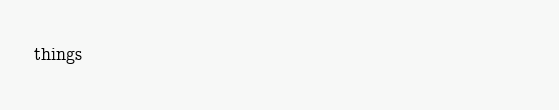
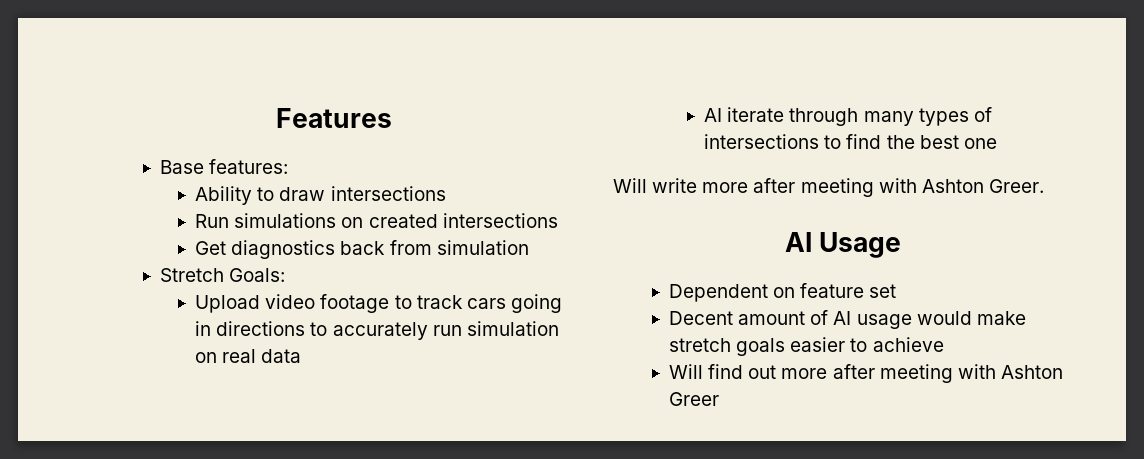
[34,48,82,64] things -> [276,108,392,128] [160,159,289,174] [195,186,446,205] [195,213,558,228] [195,240,529,259] [160,268,286,282] [195,294,562,313] [195,321,559,340] [195,349,302,363] [704,107,992,126] [704,134,997,149] [613,178,1044,197] [784,232,902,258] [669,283,897,302] [669,310,1026,329] [669,337,944,356] [669,364,1063,383] [669,392,720,406] Features // Base features: // Ability to draw intersections // Run simulations on created intersections // Get diagnostics back from simulation // Stretch Goals: // Upload video footage to track cars going in directions to accurately run simulation on real data // AI iterate through many types of intersections to find the best one // Will write more after meeting with Ashton Greer. // AI Usage // Dependent on feature set // Decent amount of AI usage would make stretch goals easier to achieve // Will find out more after meeting with Ashton Greer

